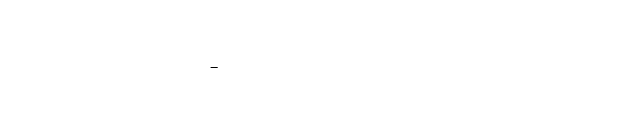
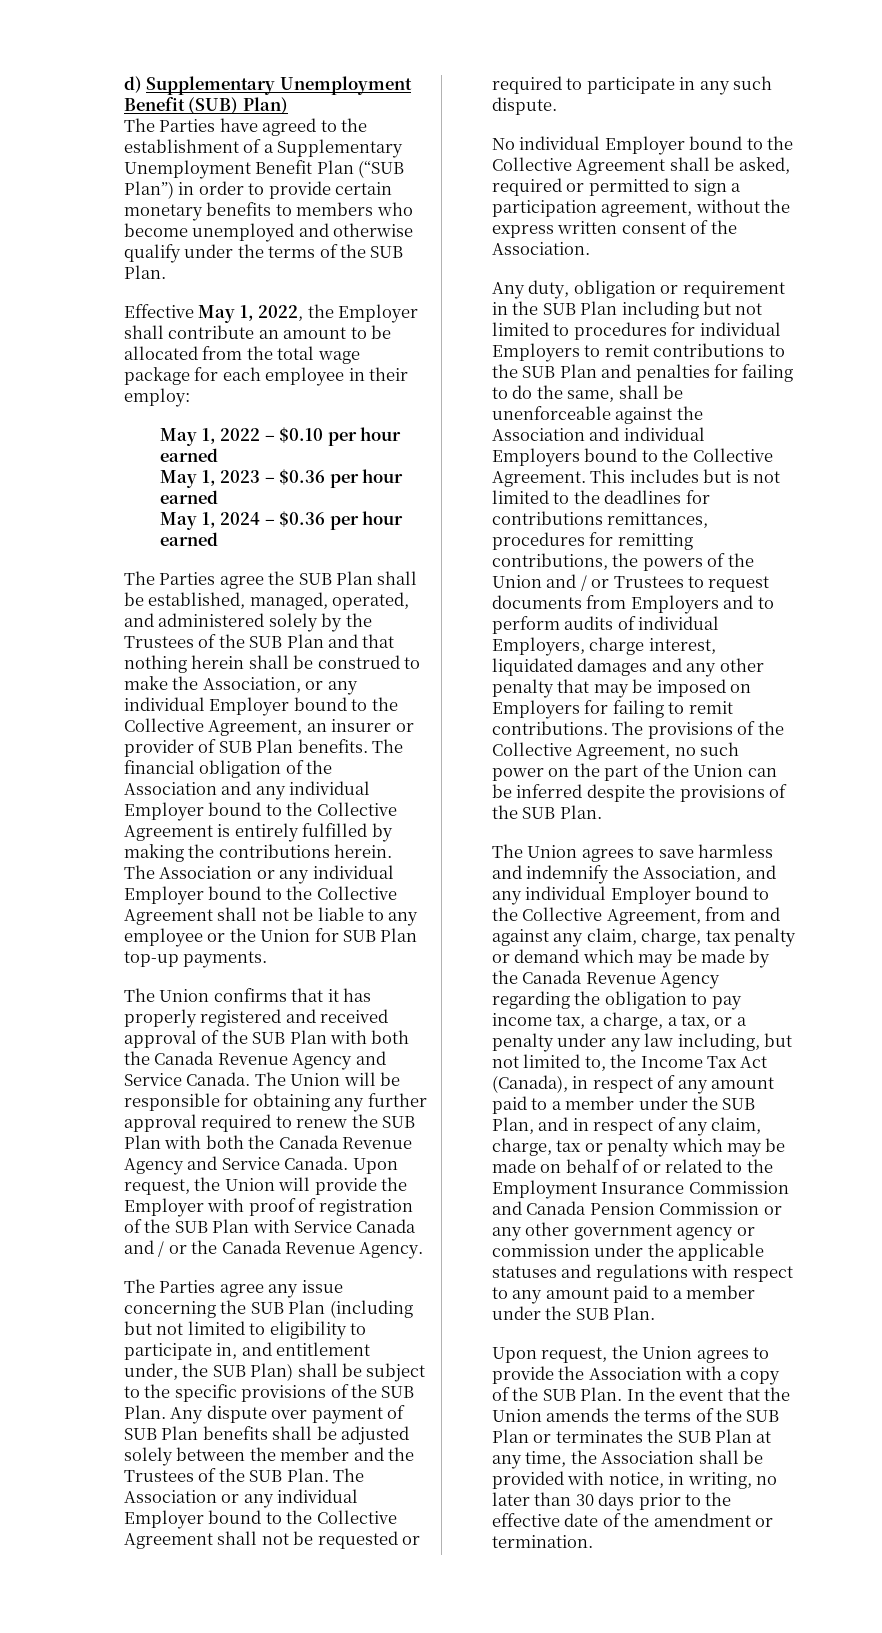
[209,67,218,72] – -> [123,76,412,95] [123,97,288,114] [123,118,367,136] [123,139,404,158] [123,160,405,179] [123,181,392,199] [123,202,413,221] [123,223,414,242] [123,244,404,263] [123,265,166,279] [123,304,418,323] [123,325,391,339] [123,346,360,364] [123,367,408,386] [123,388,190,407] [160,427,402,446] [160,448,219,462] [160,469,404,488] [160,490,219,504] [160,511,404,530] [160,532,219,546] [123,571,418,589] [123,592,410,610] [123,613,372,632] [123,634,395,648] [123,655,420,673] [123,676,358,695] [123,697,398,716] [123,718,414,736] [123,739,403,757] [123,760,333,778] [123,781,371,800] [123,802,397,821] [123,823,393,842] [123,844,393,862] [123,865,394,884] [123,886,397,905] [123,907,419,926] [123,928,418,947] [123,951,268,968] [123,988,371,1002] [123,1009,389,1028] [123,1030,410,1048] [123,1051,386,1070] [123,1072,400,1086] [123,1093,427,1112] [123,1114,415,1132] [123,1135,412,1149] [123,1156,398,1175] [123,1177,407,1195] [123,1198,413,1217] [123,1219,417,1233] [123,1240,424,1259] [123,1279,343,1298] [123,1300,413,1318] [123,1321,366,1340] [123,1342,371,1360] [123,1363,426,1382] [123,1384,415,1402] [123,1405,405,1424] [123,1426,409,1445] [123,1447,414,1466] [123,1468,364,1482] [123,1489,359,1508] [123,1510,397,1529] [123,1531,420,1549] [491,76,772,95] [491,97,557,115] [491,136,793,155] [491,157,790,175] [491,178,741,196] [491,199,791,217] [491,220,737,238] [491,242,590,255] [491,280,785,299] [491,301,763,319] [491,322,781,340] [491,343,785,362] [491,364,794,382] [491,385,683,402] [491,406,703,424] [491,427,705,441] [491,448,773,467] [491,469,780,487] [491,490,710,504] [491,511,709,528] [491,532,693,550] [491,553,754,571] [491,574,770,592] [491,595,774,614] [491,616,720,634] [491,637,716,656] [491,658,764,677] [491,679,751,698] [491,700,733,719] [491,721,784,739] [491,742,740,760] [491,763,777,781] [491,784,787,802] [491,805,602,819] [491,844,773,862] [491,865,776,884] [491,886,769,905] [491,907,780,925] [491,928,796,947] [491,949,771,968] [491,970,721,989] [491,991,742,1010] [491,1012,747,1030] [491,1033,792,1052] [491,1054,768,1071] [491,1075,774,1094] [491,1096,756,1114] [491,1117,762,1136] [491,1138,786,1157] [491,1159,773,1173] [491,1180,789,1199] [491,1201,782,1215] [491,1222,755,1241] [491,1243,765,1261] [491,1264,793,1282] [491,1285,756,1304] [491,1306,656,1320] [491,1345,769,1363] [491,1366,780,1385] [491,1387,791,1401] [491,1408,780,1422] [491,1429,772,1443] [491,1450,763,1469] [491,1471,777,1489] [491,1492,732,1511] [491,1513,773,1527] [491,1535,593,1548] d) Supplementary Unemployment Benefit (SUB) Plan) // The Parties have agreed to the establishment of a Supplementary Unemployment Benefit Plan (“SUB Plan”) in order to provide certain monetary benefits to members who become unemployed and otherwise qualify under the terms of the SUB Plan. // Effective May 1, 2022, the Employer shall contribute an amount to be allocated from the total wage package for each employee in their employ: // May 1, 2022 – $0.10 per hour earned // May 1, 2023 – $0.36 per hour earned // May 1, 2024 – $0.36 per hour earned // The Parties agree the SUB Plan shall be established, managed, operated, and administered solely by the Trustees of the SUB Plan and that nothing herein shall be construed to make the Association, or any individual Employer bound to the Collective Agreement, an insurer or provider of SUB Plan benefits. The financial obligation of the Association and any individual Employer bound to the Collective Agreement is entirely fulfilled by making the contributions herein. The Association or any individual Employer bound to the Collective Agreement shall not be liable to any employee or the Union for SUB Plan top-up payments. // The Union confirms that it has properly registered and received approval of the SUB Plan with both the Canada Revenue Agency and Service Canada. The Union will be responsible for obtaining any further approval required to renew the SUB Plan with both the Canada Revenue Agency and Service Canada. Upon request, the Union will provide the Employer with proof of registration of the SUB Plan with Service Canada and / or the Canada Revenue Agency. // The Parties agree any issue concerning the SUB Plan (including but not limited to eligibility to participate in, and entitlement under, the SUB Plan) shall be subject to the specific provisions of the SUB Plan. Any dispute over payment of SUB Plan benefits shall be adjusted solely between the member and the Trustees of the SUB Plan. The Association or any individual Employer bound to the Collective Agreement shall not be requested or required to participate in any such dispute. // No individual Employer bound to the Collective Agreement shall be asked, required or permitted to sign a participation agreement, without the express written consent of the Association. // Any duty, obligation or requirement in the SUB Plan including but not limited to procedures for individual Employers to remit contributions to the SUB Plan and penalties for failing to do the same, shall be unenforceable against the Association and individual Employers bound to the Collective Agreement. This includes but is not limited to the deadlines for contributions remittances, procedures for remitting contributions, the powers of the Union and / or Trustees to request documents from Employers and to perform audits of individual Employers, charge interest, liquidated damages and any other penalty that may be imposed on Employers for failing to remit contributions. The provisions of the Collective Agreement, no such power on the part of the Union can be inferred despite the provisions of the SUB Plan. // The Union agrees to save harmless and indemnify the Association, and any individual Employer bound to the Collective Agreement, from and against any claim, charge, tax penalty or demand which may be made by the Canada Revenue Agency regarding the obligation to pay income tax, a charge, a tax, or a penalty under any law including, but not limited to, the Income Tax Act (Canada), in respect of any amount paid to a member under the SUB Plan, and in respect of any claim, charge, tax or penalty which may be made on behalf of or related to the Employment Insurance Commission and Canada Pension Commission or any other government agency or commission under the applicable statuses and regulations with respect to any amount paid to a member under the SUB Plan. // Upon request, the Union agrees to provide the Association with a copy of the SUB Plan. In the event that the Union amends the terms of the SUB Plan or terminates the SUB Plan at any time, the Association shall be provided with notice, in writing, no later than 30 days prior to the effective date of the amendment or termination.

